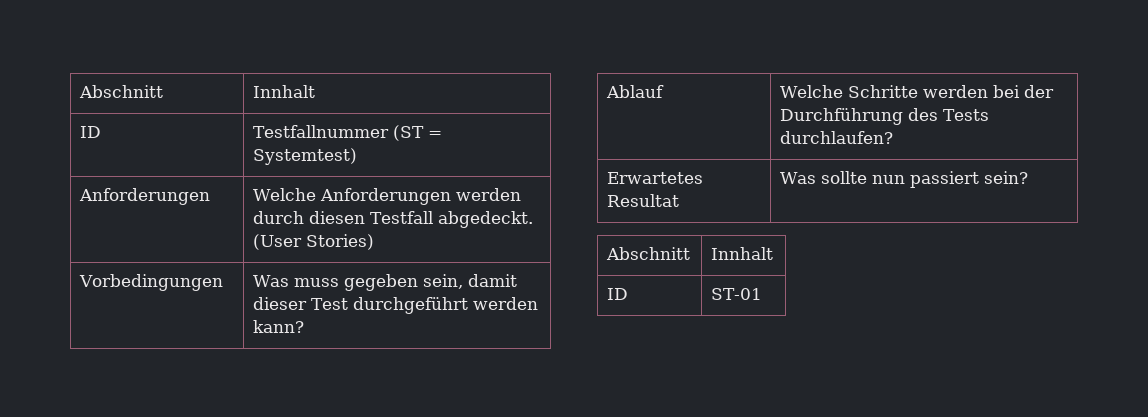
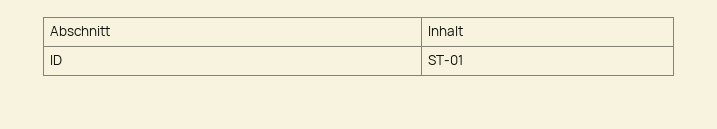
[79,85,164,98] [253,85,316,98] [80,126,102,138] [253,125,443,141] [253,148,358,165] [79,188,211,205] [253,188,522,205] [253,211,534,228] [253,234,375,250] [79,274,224,291] [253,274,518,291] [253,297,539,314] [253,320,305,333] [606,85,665,98] [780,85,1055,98] [780,108,990,125] [780,131,894,144] [607,172,704,184] [607,194,680,207] [780,171,1029,188] [606,247,691,260] [711,247,774,260] Abschnitt | Innhalt // ID | Testfallnummer (ST = Systemtest) // Anforderungen | Welche Anforderungen werden durch diesen Testfall abgedeckt. (User Stories) // Vorbedingungen | Was muss gegeben sein, damit dieser Test durchgeführt werden kann? // Ablauf | Welche Schritte werden bei der Durchführung des Tests durchlaufen? // Erwartetes Resultat | Was sollte nun passiert sein? // Abschnitt | Innhalt -> [49,26,110,36] [427,26,463,36] Abschnitt | Inhalt

